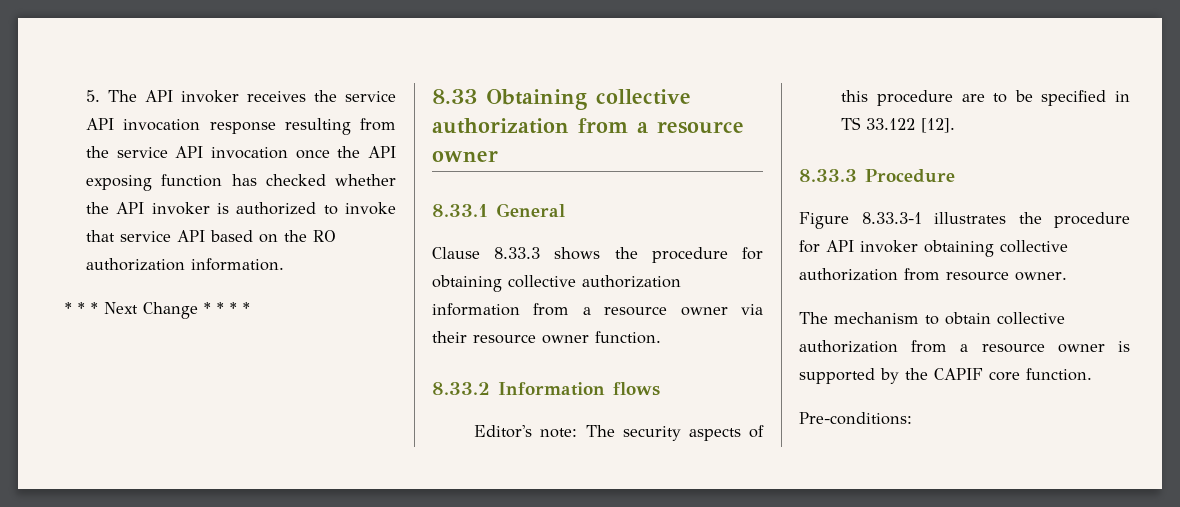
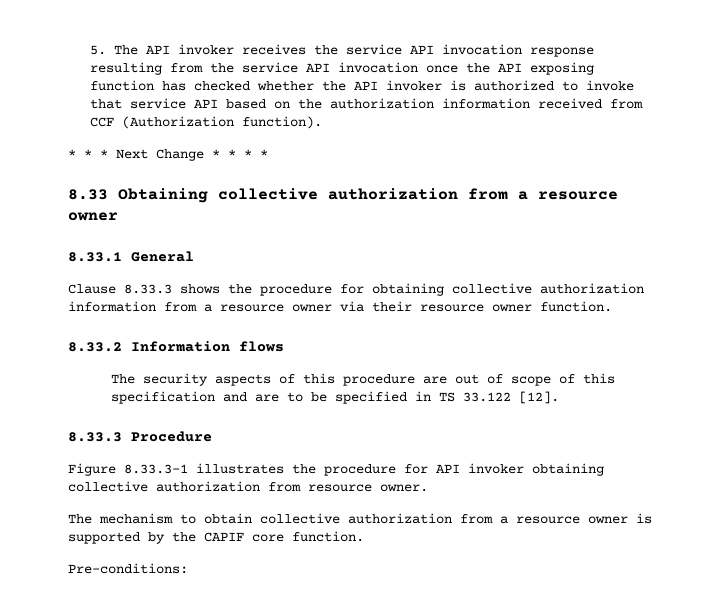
[313,230,337,242] [86,258,285,271] RO authorization information. -> [329,98,643,109] [89,116,322,129] authorization information received from CCF (Authorization function).
[474,425,578,438] Editor's note: -> (284, 346) none
(985, 98) none -> [454,373,615,386] [110,391,279,404] out of scope of this specification and are

